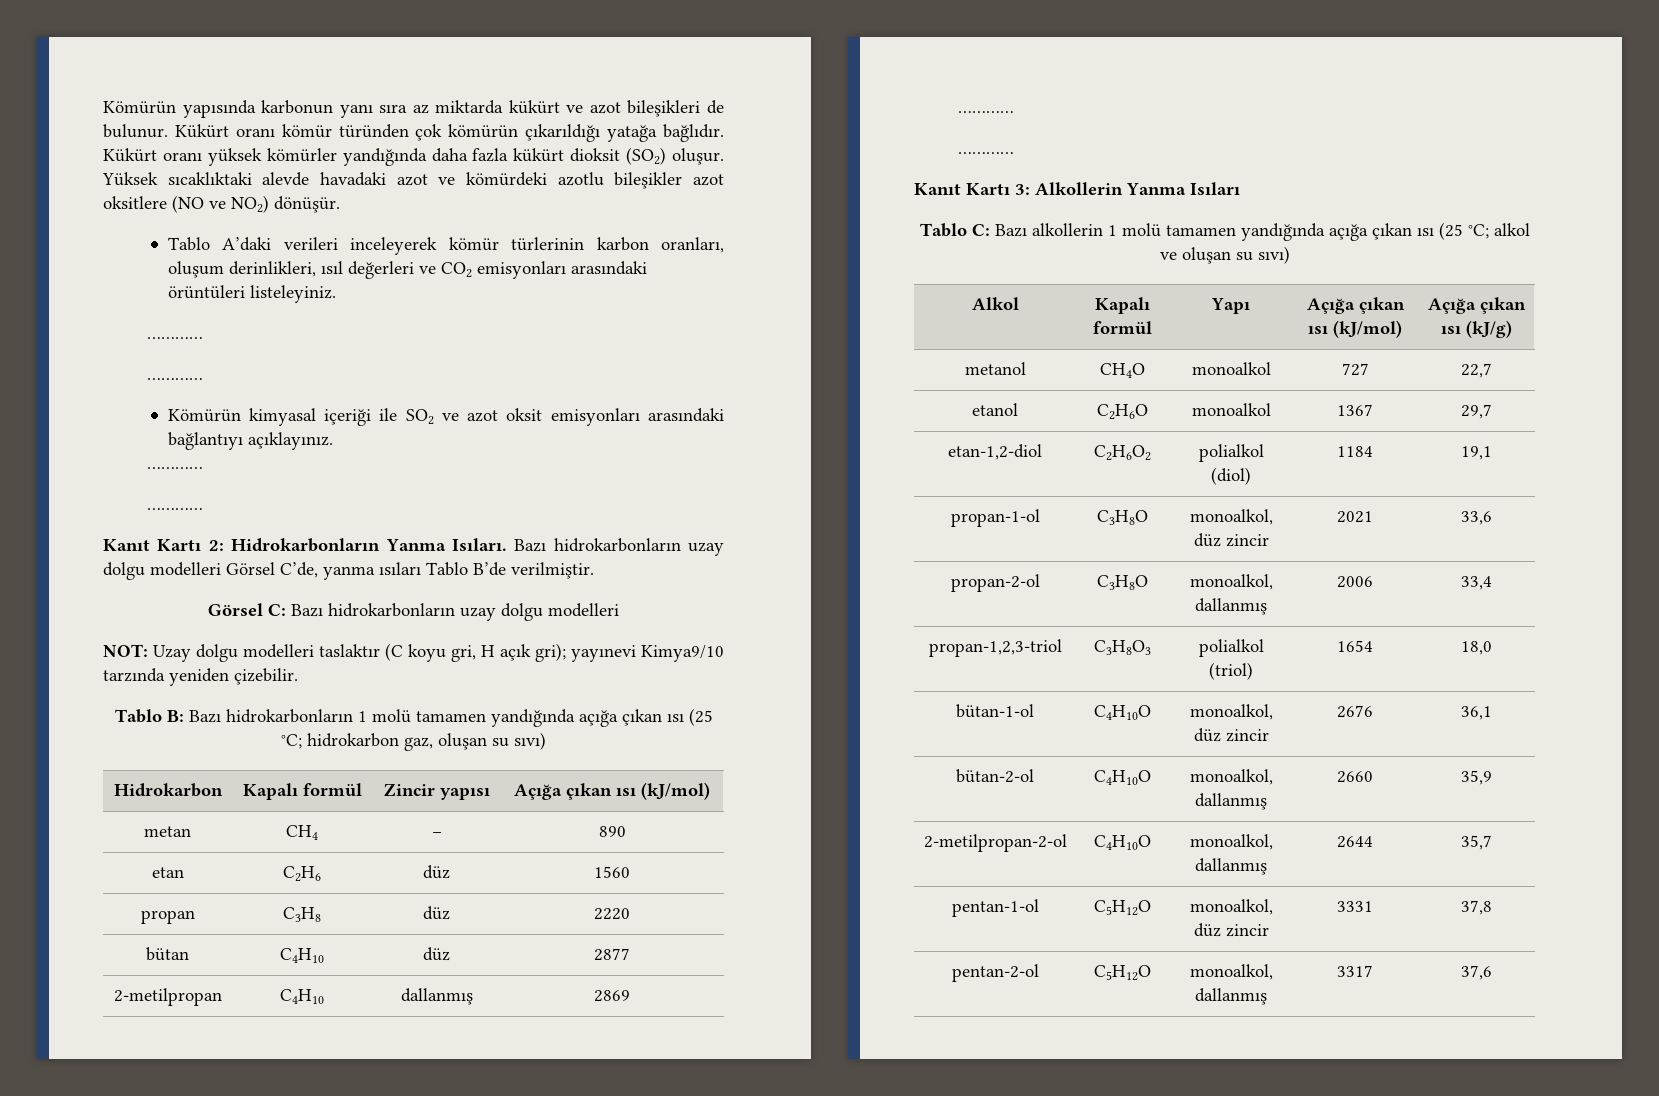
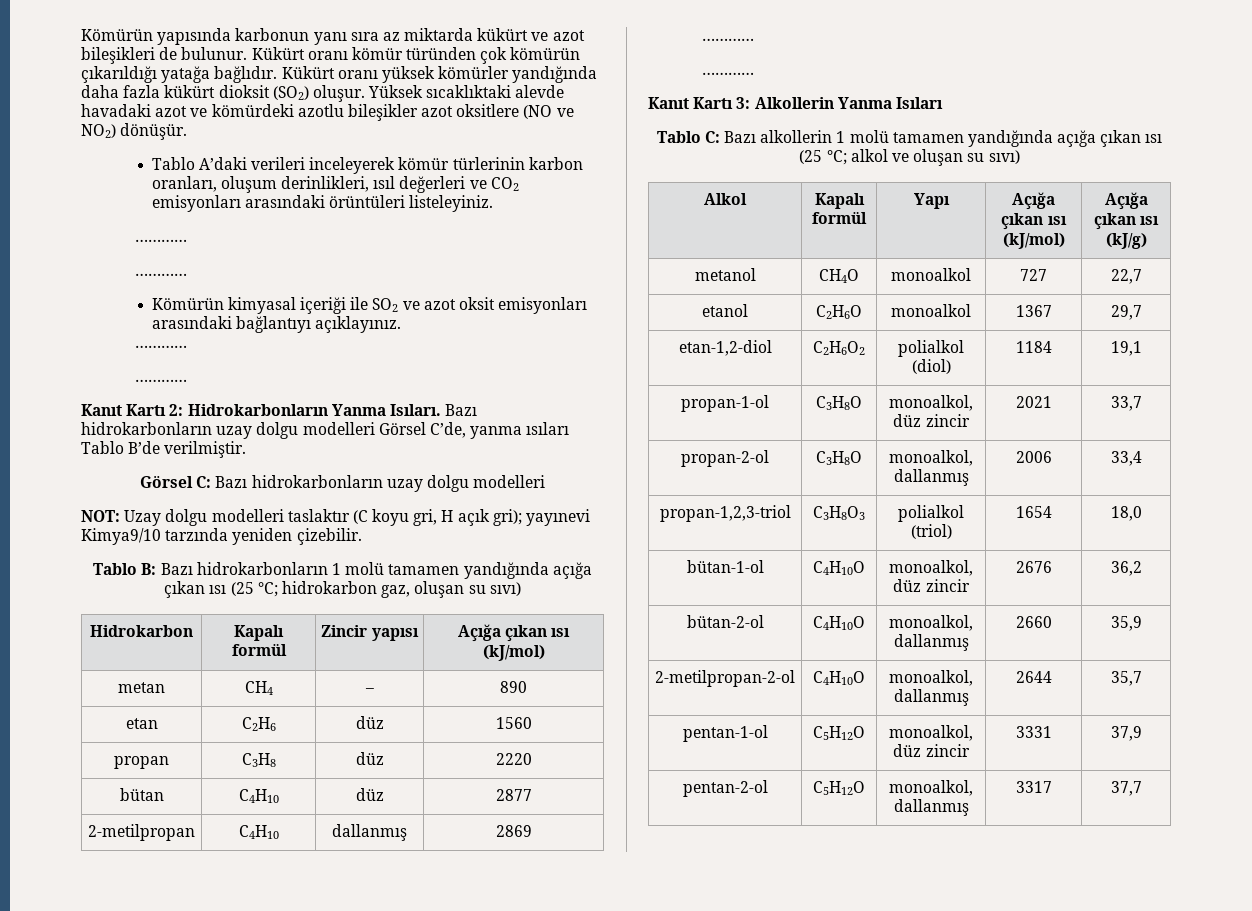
[1460,511,1492,525] 33,6 -> [1110,396,1142,411] 33,7
[1460,706,1492,720] 36,1 -> [1110,561,1142,576] 36,2
[1460,900,1492,915] 37,8 -> [1110,726,1142,741] 37,9
[1460,965,1492,980] 37,6 -> [1110,781,1142,796] 37,7

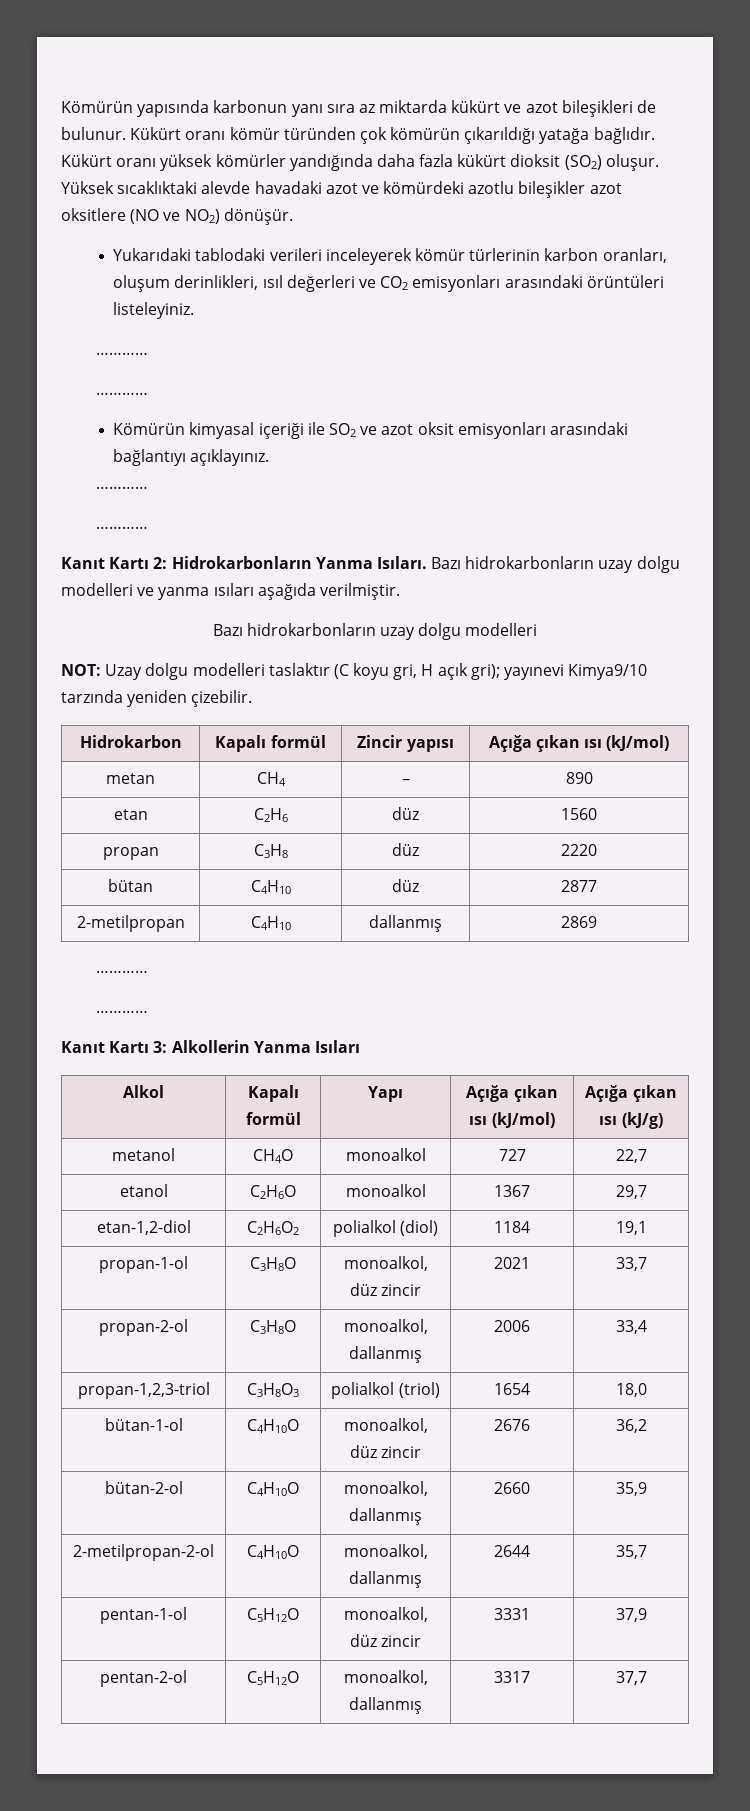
[151,157,247,170] Tablo A’daki -> [113,248,266,261] Yukarıdaki tablodaki
[378,422,570,439] [81,441,161,454] Görsel C’de, yanma ısıları Tablo B’de -> [137,583,316,600] ve yanma ısıları aşağıda
[139,475,212,488] Görsel C: -> (400, 591) none
[93,562,592,579] [164,581,521,598] // Tablo B: Bazı hidrokarbonların 1 molü tamamen yandığında açığa çıkan ısı (25 °C; hidrokarbon gaz, oluşan su sıvı) -> (253, 698) none
[656,130,1163,147] [799,149,1020,166] // Tablo C: Bazı alkollerin 1 molü tamamen yandığında açığa çıkan ısı (25 °C; alkol ve oluşan su sıvı) -> (360, 1046) none

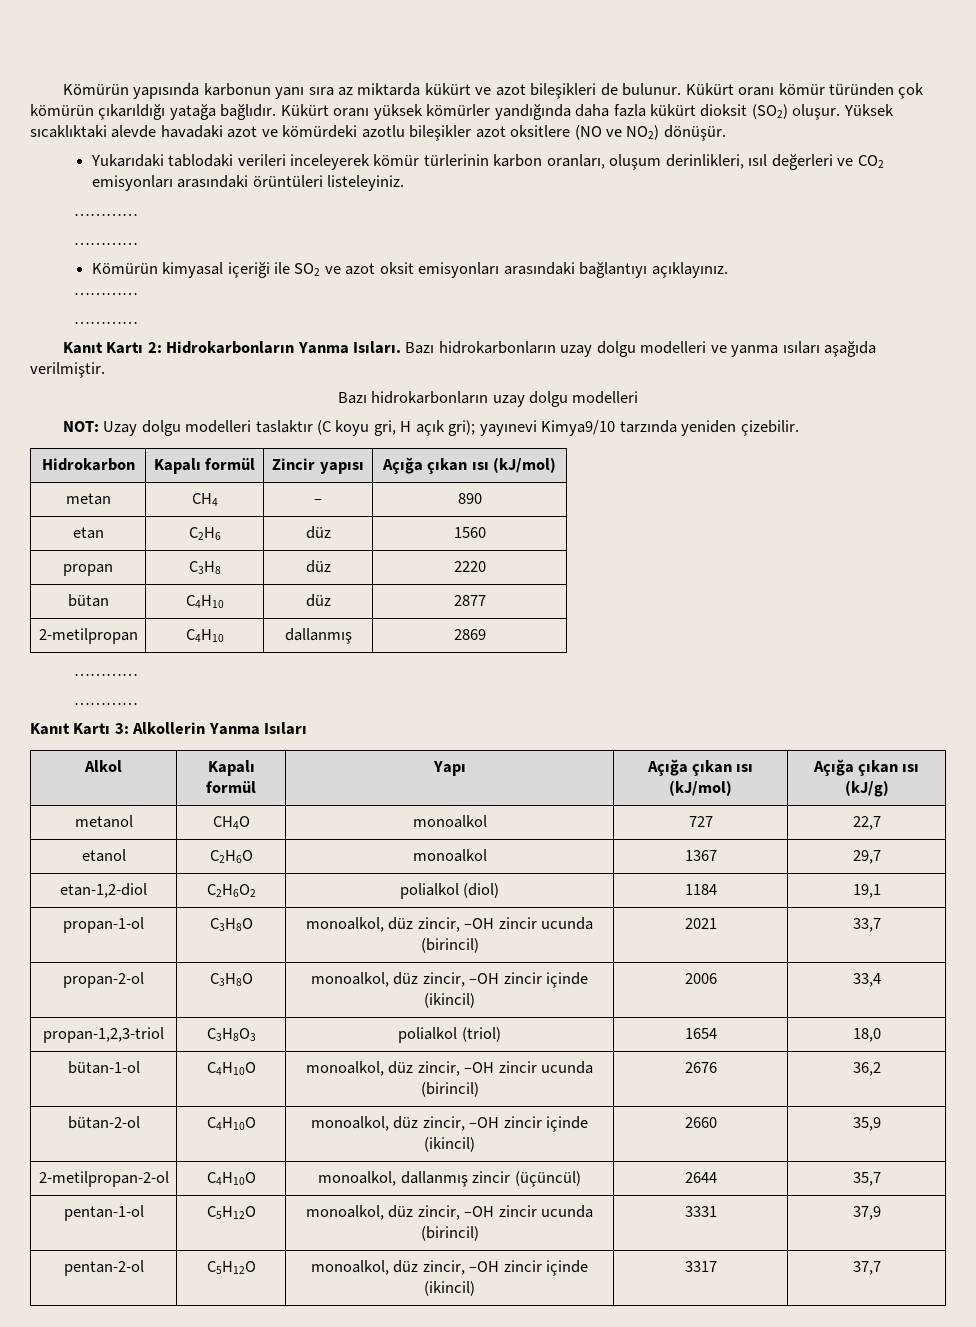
[381,1284,422,1296] zincir -> [417,917,594,932] [420,938,479,953] zincir, –OH zincir ucunda (birincil)
[349,1346,422,1363] dallanmış -> [393,972,589,988] [424,993,475,1008] düz zincir, –OH zincir içinde (ikincil)
[381,1446,422,1458] zincir -> [417,1061,594,1076] [420,1082,479,1097] zincir, –OH zincir ucunda (birincil)
[349,1508,422,1525] dallanmış -> [393,1116,589,1132] [424,1137,475,1152] düz zincir, –OH zincir içinde (ikincil)
(422, 1579) none -> [472,1171,581,1187] zincir (üçüncül)
[381,1635,422,1647] zincir -> [417,1205,594,1220] [420,1226,479,1241] zincir, –OH zincir ucunda (birincil)
[349,1697,422,1714] dallanmış -> [393,1260,589,1276] [424,1281,475,1296] düz zincir, –OH zincir içinde (ikincil)

